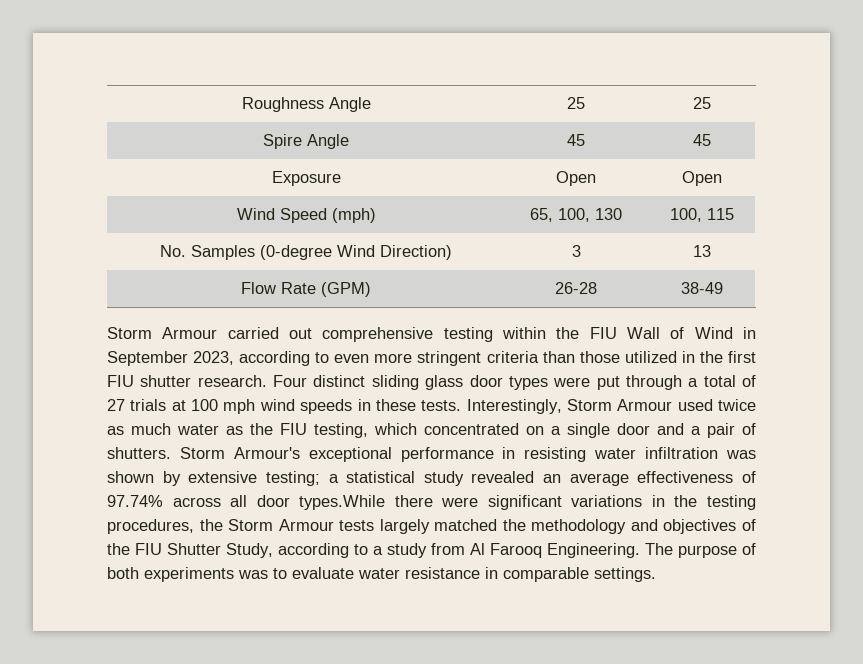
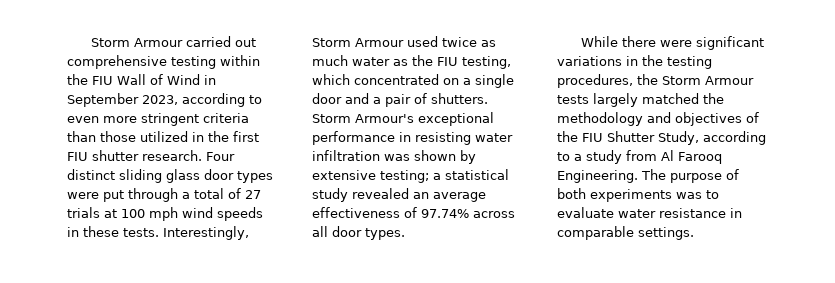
[241,97,371,112] [567,97,585,109] [692,97,711,109] [263,134,349,149] [567,134,585,146] [692,134,711,146] [271,171,341,186] [556,171,596,186] [681,171,722,186] [236,208,376,223] [530,208,622,222] [669,208,734,222] [160,245,452,260] [571,245,581,257] [692,245,711,257] [241,282,371,297] [555,282,597,294] [680,282,723,294] Roughness Angle | 25 | 25 // Spire Angle | 45 | 45 // Exposure | Open | Open // Wind Speed (mph) | 65, 100, 130 | 100, 115 // No. Samples (0-degree Wind Direction) | 3 | 13 // Flow Rate (GPM) | 26-28 | 38-49 // -> (91, 42) none
[299,495,386,510] types.While -> [365,228,405,240] [581,36,619,47] types. // While

